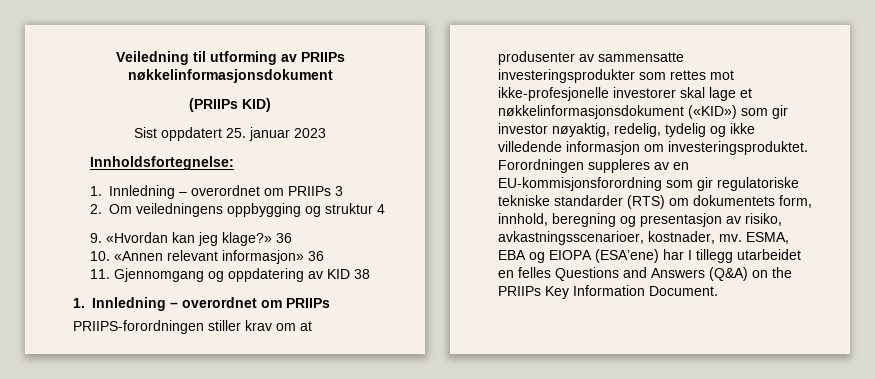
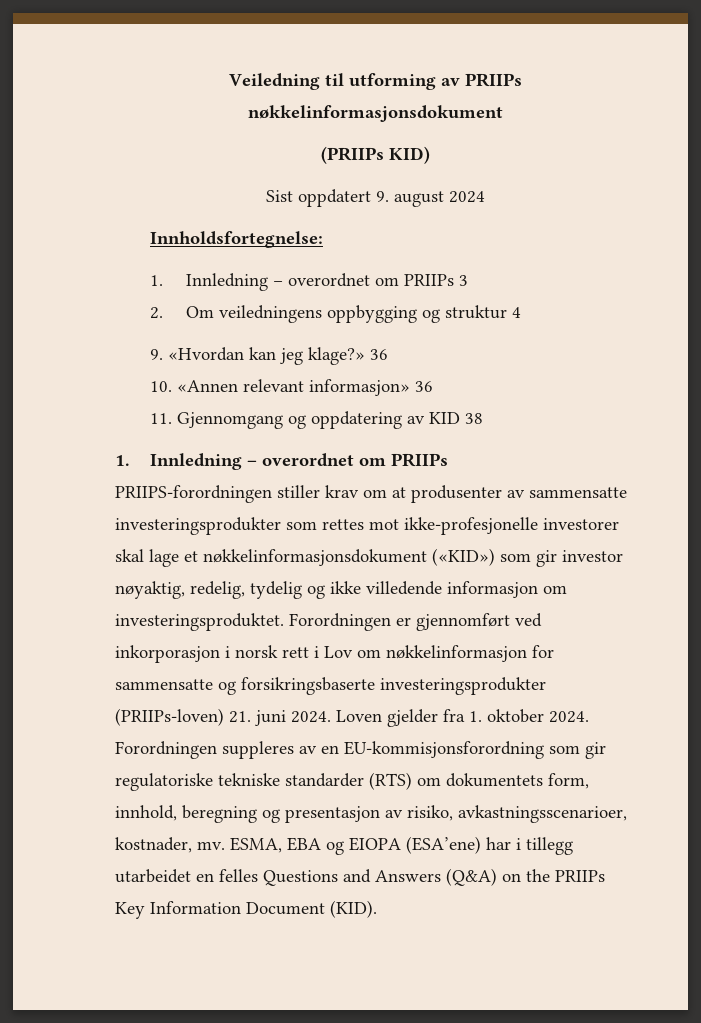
[226,127,326,141] 25. januar 2023 -> [376,191,485,207] 9. august 2024
(584, 166) none -> [396,613,542,631] [115,645,554,663] [115,677,546,695] [115,708,589,727] [115,741,217,759] er gjennomført ved inkorporasjon i norsk rett i Lov om nøkkelinformasjon for sammensatte og forsikringsbaserte investeringsprodukter (PRIIPs-loven) 21. juni 2024. Loven gjelder fra 1. oktober 2024. Forordningen
[688,250,692,260] I -> [516,838,521,850] i
[649,286,718,296] Document. -> [246,900,377,918] Document (KID).

